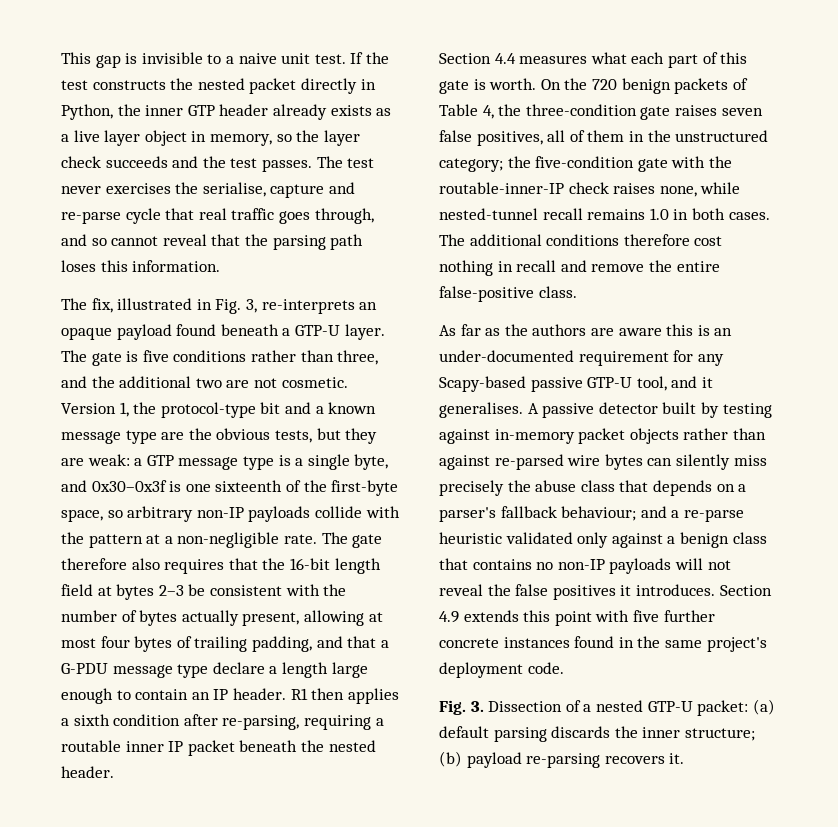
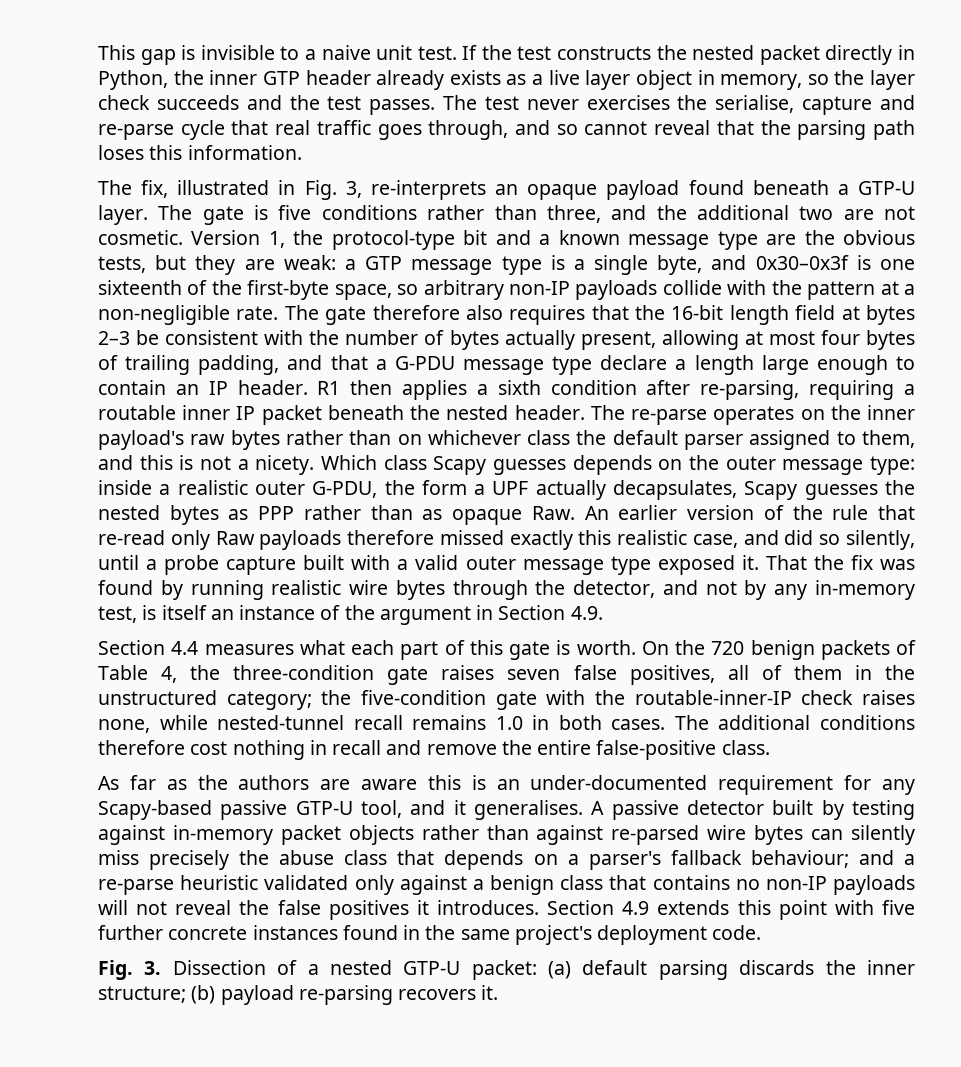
(114, 772) none -> [590,405,916,425] [98,430,915,450] [98,455,915,475] [98,480,915,500] [98,505,916,525] [98,530,915,550] [98,555,915,575] [98,580,915,600] [98,605,603,625] The re-parse operates on the inner payload's raw bytes rather than on whichever class the default parser assigned to them, and this is not a nicety. Which class Scapy guesses depends on the outer message type: inside a realistic outer G-PDU, the form a UPF actually decapsulates, Scapy guesses the nested bytes as PPP rather than as opaque Raw. An earlier version of the rule that re-read only Raw payloads therefore missed exactly this realistic case, and did so silently, until a probe capture built with a valid outer message type exposed it. That the fix was found by running realistic wire bytes through the detector, and not by any in-memory test, is itself an instance of the argument in Section 4.9.

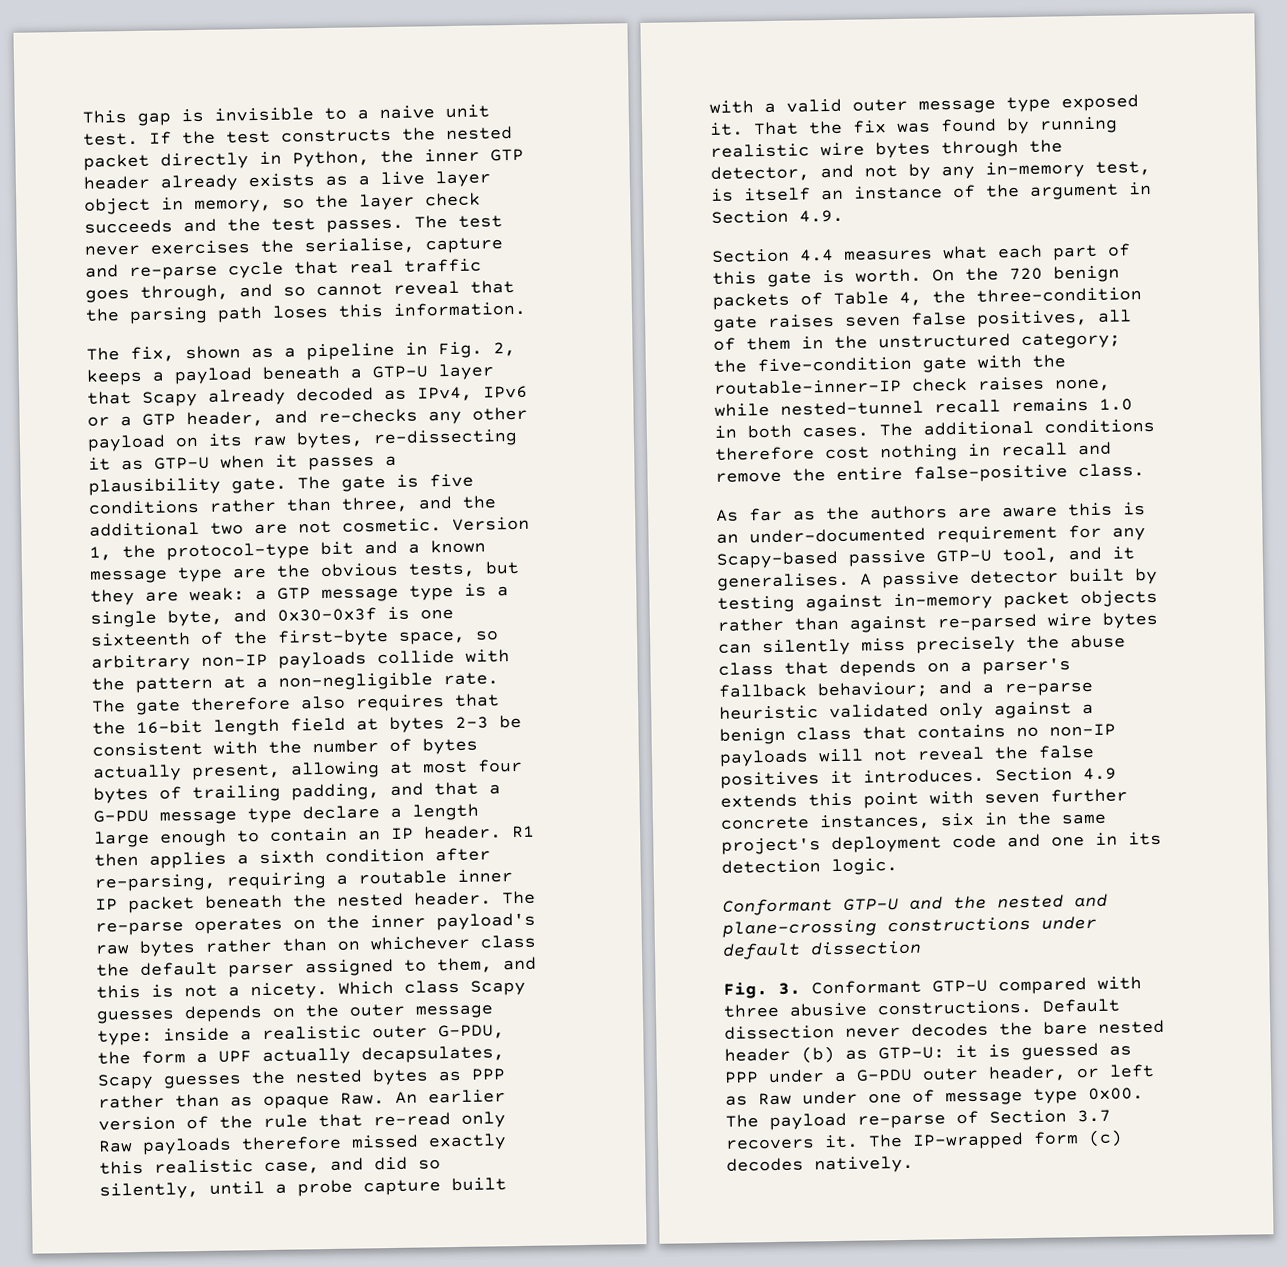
[177,180,915,200] [98,205,148,225] illustrated in Fig. 3, re-interprets an opaque payload found beneath a GTP-U layer. -> [185,341,516,361] [86,363,494,386] [87,385,528,407] [87,406,528,428] [87,428,518,452] [88,454,397,471] [88,477,287,496] shown as a pipeline in Fig. 2, keeps a payload beneath a GTP-U layer that Scapy already decoded as IPv4, IPv6 or a GTP header, and re-checks any other payload on its raw bytes, re-dissecting it as GTP-U when it passes a plausibility gate.
[881,900,915,915] five -> [984,792,1040,804] seven
[252,925,398,940] instances found -> [819,812,975,831] instances, six
[712,925,762,940] [98,960,915,980] [98,985,499,1005] code. // Fig. 3. Dissection of a nested GTP-U packet: (a) default parsing discards the inner structure; (b) payload re-parsing recovers it. -> [952,831,1162,849] [721,858,898,876] [722,893,1108,916] [722,915,1097,938] [722,940,922,960] [723,976,1142,999] [723,998,1120,1018] [724,1019,1165,1040] [724,1042,1132,1064] [724,1064,1155,1084] [725,1087,1144,1106] [725,1109,1111,1131] [725,1129,1123,1150] [726,1155,914,1174] code and one in its detection logic. // Conformant GTP-U and the nested and plane-crossing constructions under default dissection // Fig. 3. Conformant GTP-U compared with three abusive constructions. Default dissection never decodes the bare nested header (b) as GTP-U: it is guessed as PPP under a G-PDU outer header, or left as Raw under one of message type 0x00. The payload re-parse of Section 3.7 recovers it. The IP-wrapped form (c) decodes natively.

